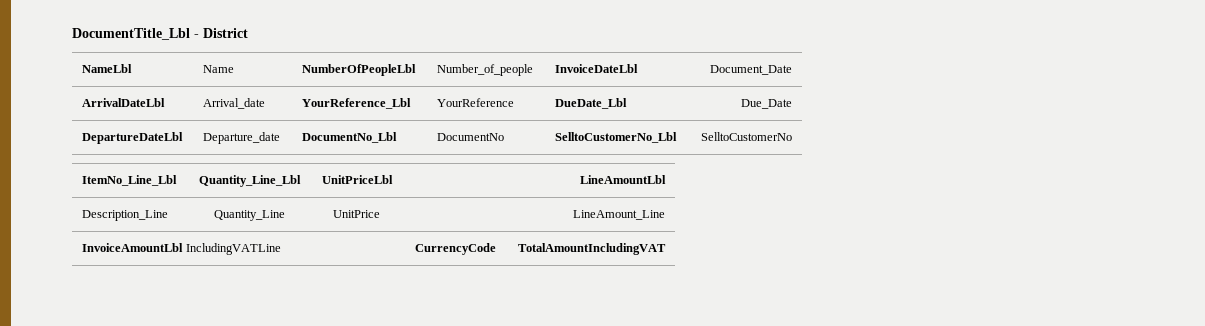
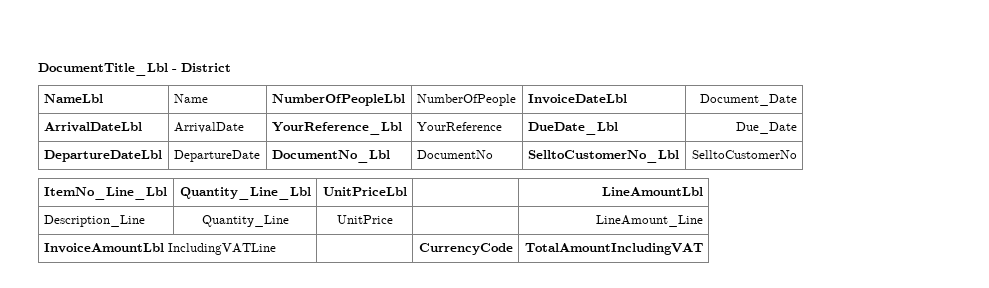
[437,64,534,76] Number_of_people -> [416,94,516,106] NumberOfPeople
[203,98,266,109] Arrival_date -> [173,122,244,133] ArrivalDate
[203,132,281,144] Departure_date -> [173,150,260,162] DepartureDate

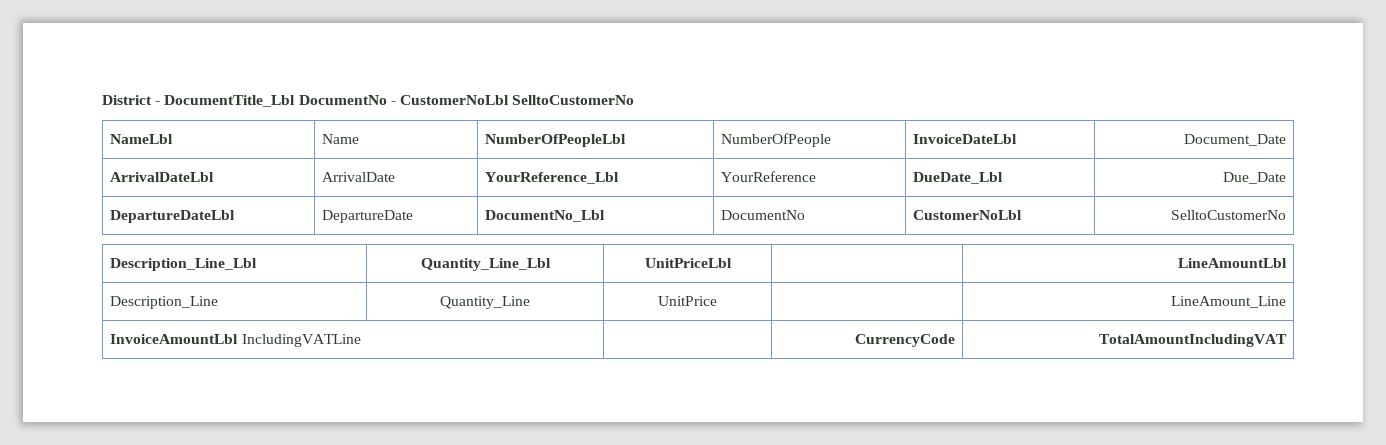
[38,63,231,76] DocumentTitle_Lbl - District -> [102,95,635,107] District - DocumentTitle_Lbl DocumentNo - CustomerNoLbl SelltoCustomerNo
[527,150,679,163] [692,150,798,159] [43,187,167,200] SelltoCustomerNo_Lbl | SelltoCustomerNo // ItemNo_Line_Lbl -> [913,210,1023,220] [1170,210,1286,220] [110,258,258,271] CustomerNoLbl | SelltoCustomerNo // Description_Line_Lbl

